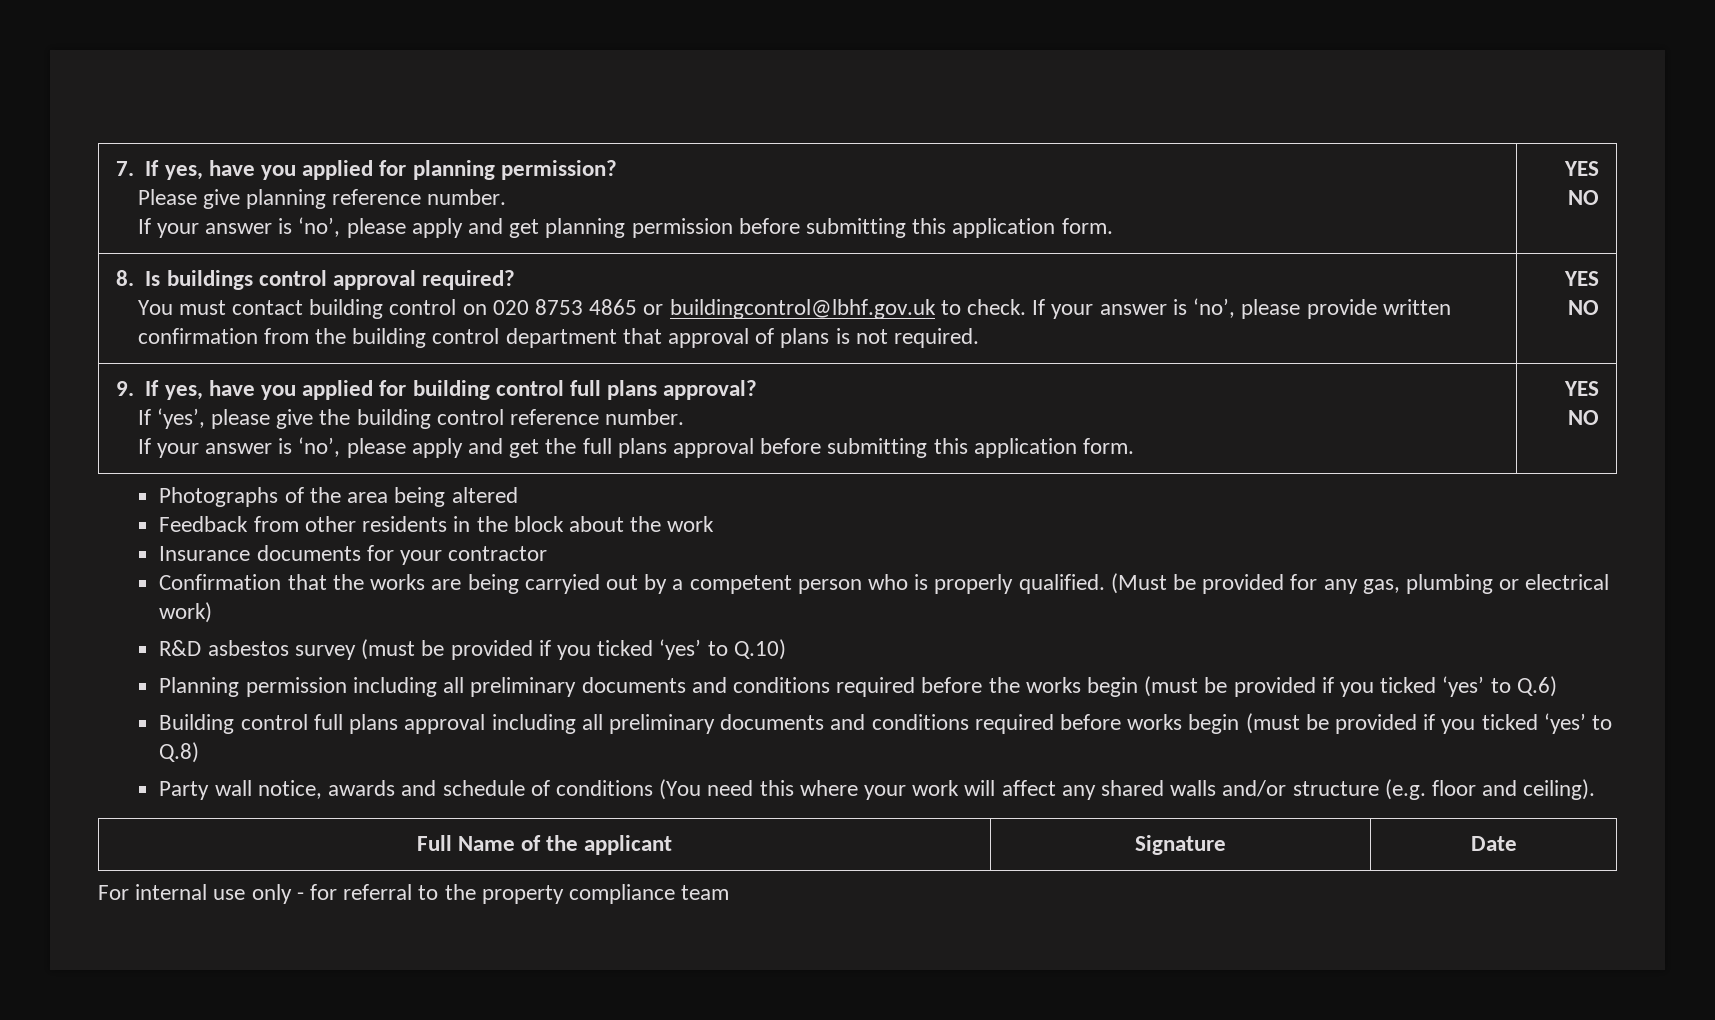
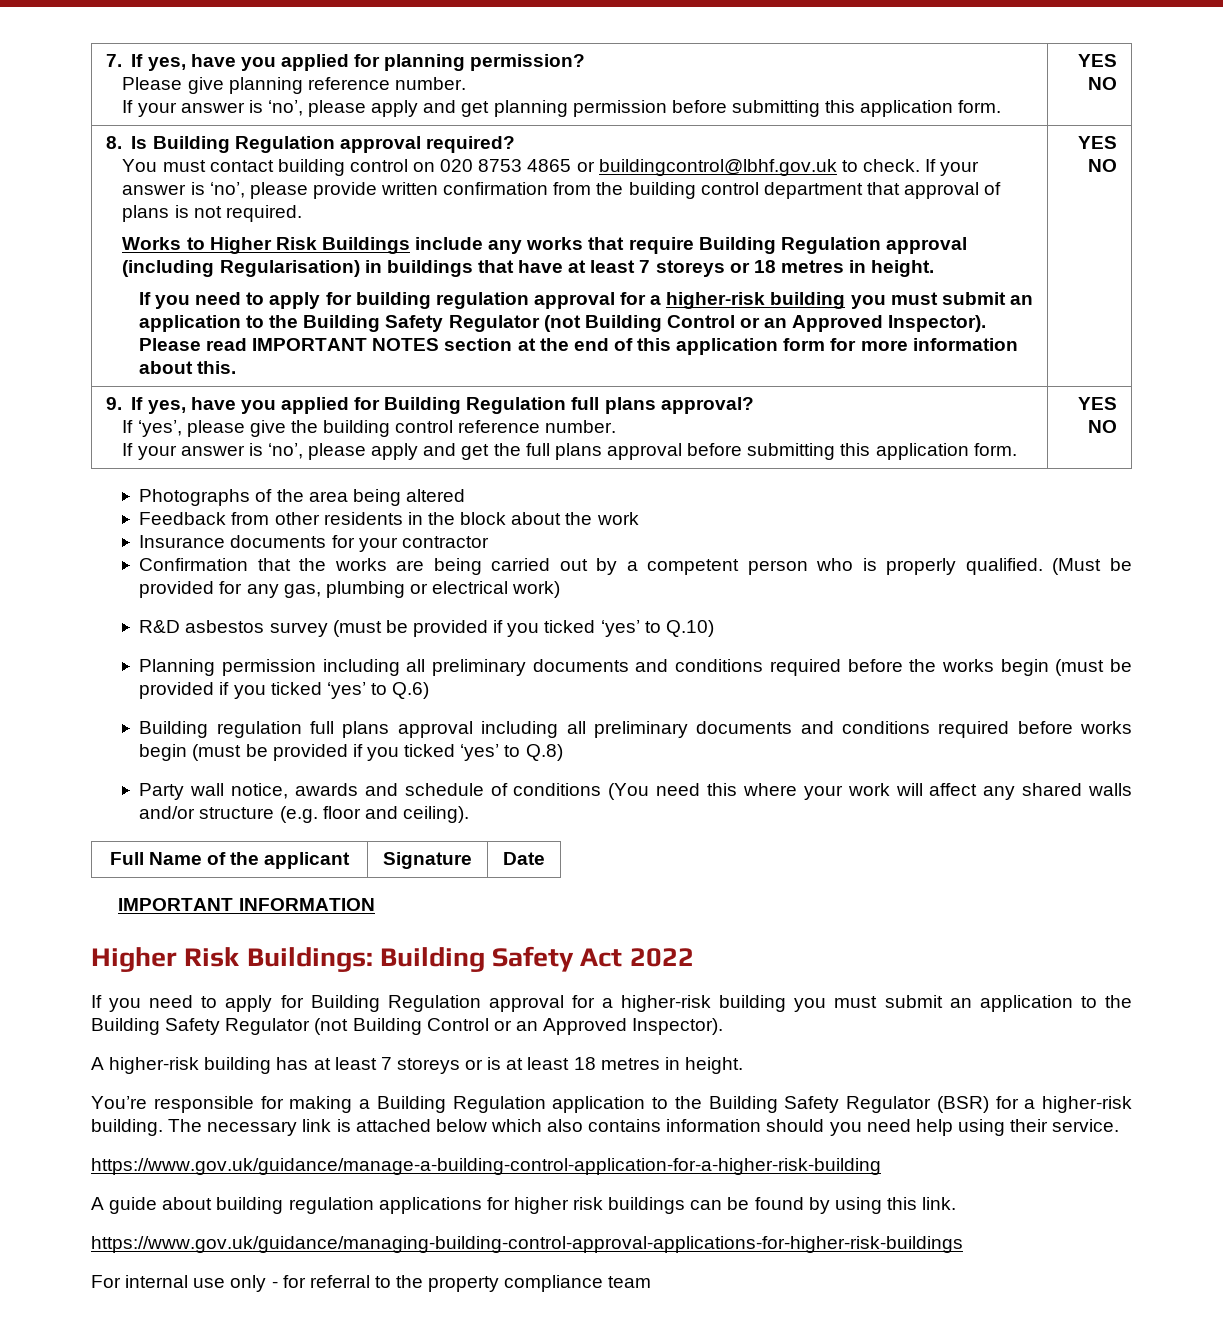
[166,270,327,290] buildings control -> [152,136,335,153] Building Regulation
(980, 338) none -> [122,237,967,254] [122,260,935,277] [138,292,1033,309] [138,315,987,332] [138,338,1018,355] [138,361,237,374] // Works to Higher Risk Buildings include any works that require Building Regulation approval (including Regularisation) in buildings that have at least 7 storeys or 18 metres in height. // If you need to apply for building regulation approval for a higher-risk building you must submit an application to the Building Safety Regulator (not Building Control or an Approved Inspector). Please read IMPORTANT NOTES section at the end of this application form for more information about this.
[412,380,564,400] building control -> [384,397,567,414] Building Regulation
[524,574,600,594] carryied -> [491,558,551,571] carried
[240,714,308,730] control -> [216,721,302,738] regulation
(1517, 843) none -> [118,898,375,911] [91,946,694,972] [91,995,1132,1012] [91,1018,724,1035] [91,1057,743,1074] [91,1096,1132,1113] [91,1119,1120,1136] [91,1158,881,1175] [91,1197,957,1214] [91,1236,963,1253] // IMPORTANT INFORMATION // Higher Risk Buildings: Building Safety Act 2022 // If you need to apply for Building Regulation approval for a higher-risk building you must submit an application to the Building Safety Regulator (not Building Control or an Approved Inspector). // A higher-risk building has at least 7 storeys or is at least 18 metres in height. // You’re responsible for making a Building Regulation application to the Building Safety Regulator (BSR) for a higher-risk building. The necessary link is attached below which also contains information should you need help using their service. // https://www.gov.uk/guidance/manage-a-building-control-application-for-a-higher-risk-building // A guide about building regulation applications for higher risk buildings can be found by using this link. // https://www.gov.uk/guidance/managing-building-control-approval-applications-for-higher-risk-buildings

